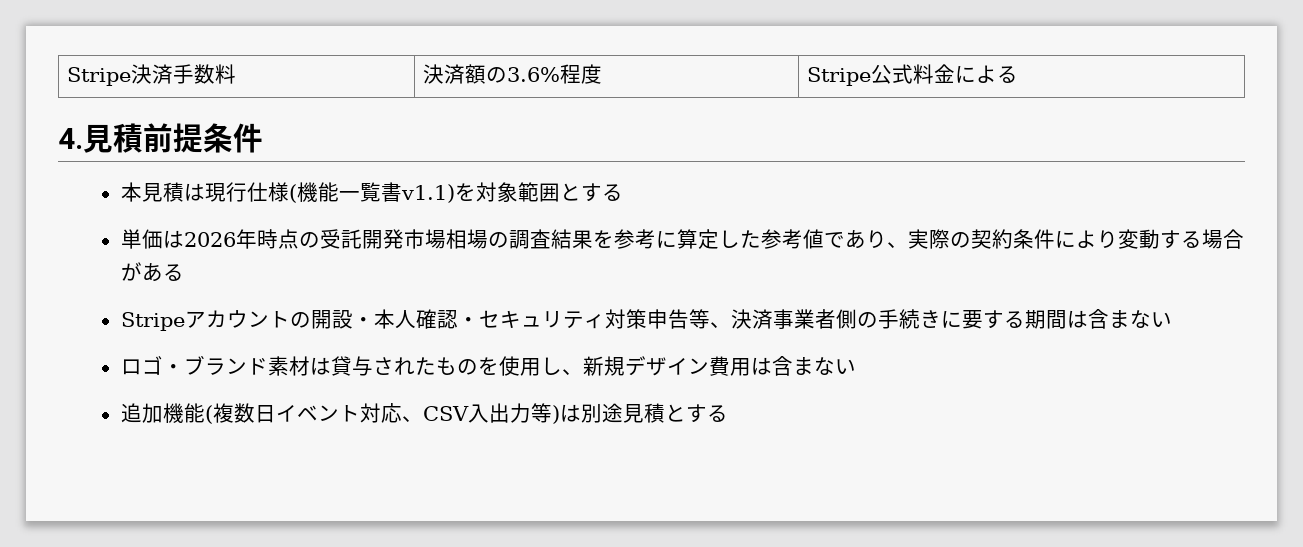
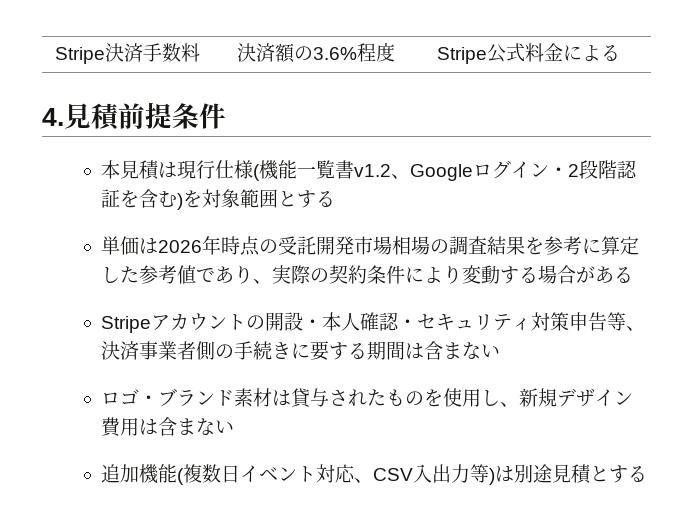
[400,184,455,203] v1.1) -> [353,160,637,181] [100,189,183,210] v1.2、Googleログイン・2段階認証を含む)

